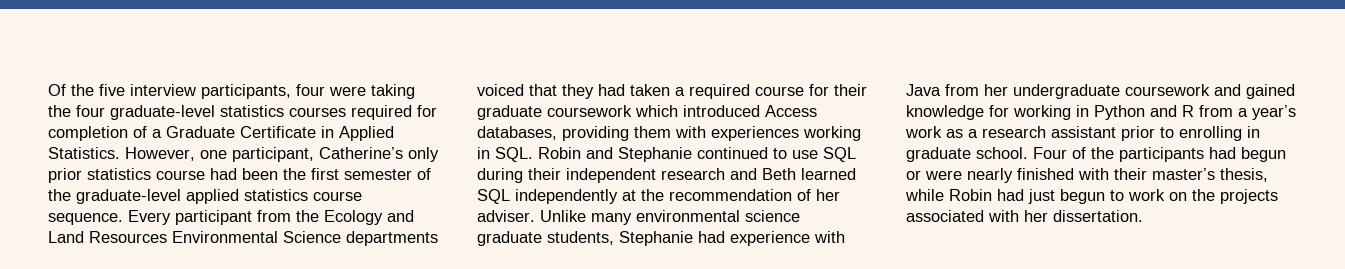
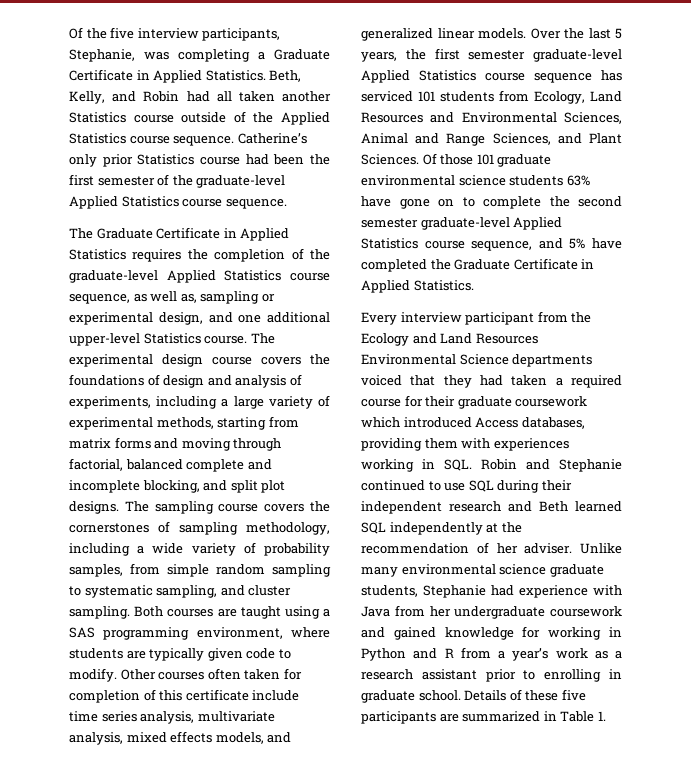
[296,84,415,99] [48,105,437,120] [48,126,147,141] four were taking the four graduate-level statistics courses required for completion of -> [69,49,250,62] Stephanie, was completing
[125,147,314,162] However, one participant, -> [269,70,302,82] [69,91,331,104] [69,111,330,125] [69,133,235,146] Beth, Kelly, and Robin had all taken another Statistics course outside of the Applied Statistics course sequence.
[87,168,151,180] statistics -> [137,154,195,165] Statistics
[186,189,362,204] [48,210,171,225] applied statistics course sequence. Every -> [69,196,287,209] [69,227,290,241] [69,248,330,262] [69,270,330,283] [69,291,275,304] [69,312,330,325] [69,333,275,346] [69,354,330,367] [69,374,302,388] [69,395,331,409] [69,416,299,430] [69,437,282,451] [69,458,272,472] [69,480,286,493] [69,501,330,514] [69,521,330,535] [69,542,330,556] [69,563,331,577] [69,585,292,598] [69,606,330,619] [69,627,330,640] [69,648,291,661] [69,668,302,682] [69,689,300,703] [69,711,275,724] [69,731,292,745] [361,28,622,41] [361,48,622,62] [361,70,622,83] [361,90,622,104] [361,112,622,124] [361,133,622,146] [361,153,552,167] [361,175,590,186] [361,196,622,209] [361,217,563,230] [361,238,622,251] [361,258,595,272] [361,280,474,293] [361,312,462,325] Applied Statistics course sequence. // The Graduate Certificate in Applied Statistics requires the completion of the graduate-level Applied Statistics course sequence, as well as, sampling or experimental design, and one additional upper-level Statistics course. The experimental design course covers the foundations of design and analysis of experiments, including a large variety of experimental methods, starting from matrix forms and moving through factorial, balanced complete and incomplete blocking, and split plot designs. The sampling course covers the cornerstones of sampling methodology, including a wide variety of probability samples, from simple random sampling to systematic sampling, and cluster sampling. Both courses are taught using a SAS programming environment, where students are typically given code to modify. Other courses often taken for completion of this certificate include time series analysis, multivariate analysis, mixed effects models, and generalized linear models. Over the last 5 years, the first semester graduate-level Applied Statistics course sequence has serviced 101 students from Ecology, Land Resources and Environmental Sciences, Animal and Range Sciences, and Plant Sciences. Of those 101 graduate environmental science students 63% have gone on to complete the second semester graduate-level Applied Statistics course sequence, and 5% have completed the Graduate Certificate in Applied Statistics. // Every interview
[1033,147,1286,162] [906,168,1268,183] [905,189,1278,204] [906,210,1143,222] Four of the participants had begun or were nearly finished with their master’s thesis, while Robin had just begun to work on the projects associated with her dissertation. -> [464,689,586,701] [361,711,606,724] Details of these five participants are summarized in Table 1.

